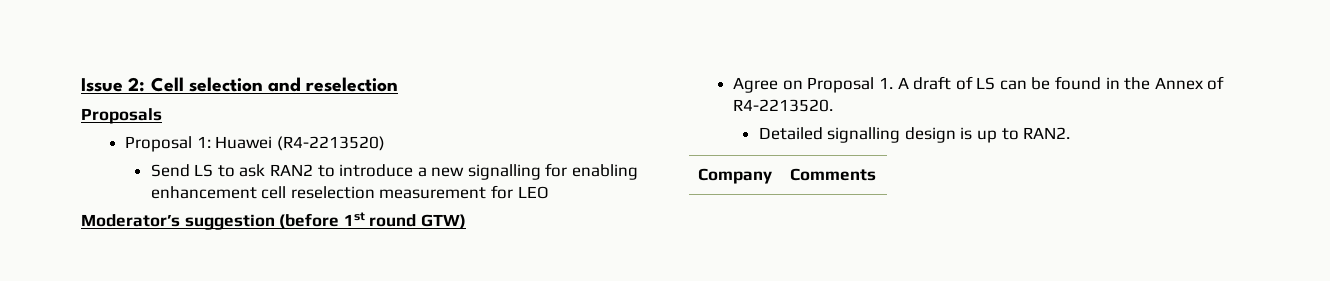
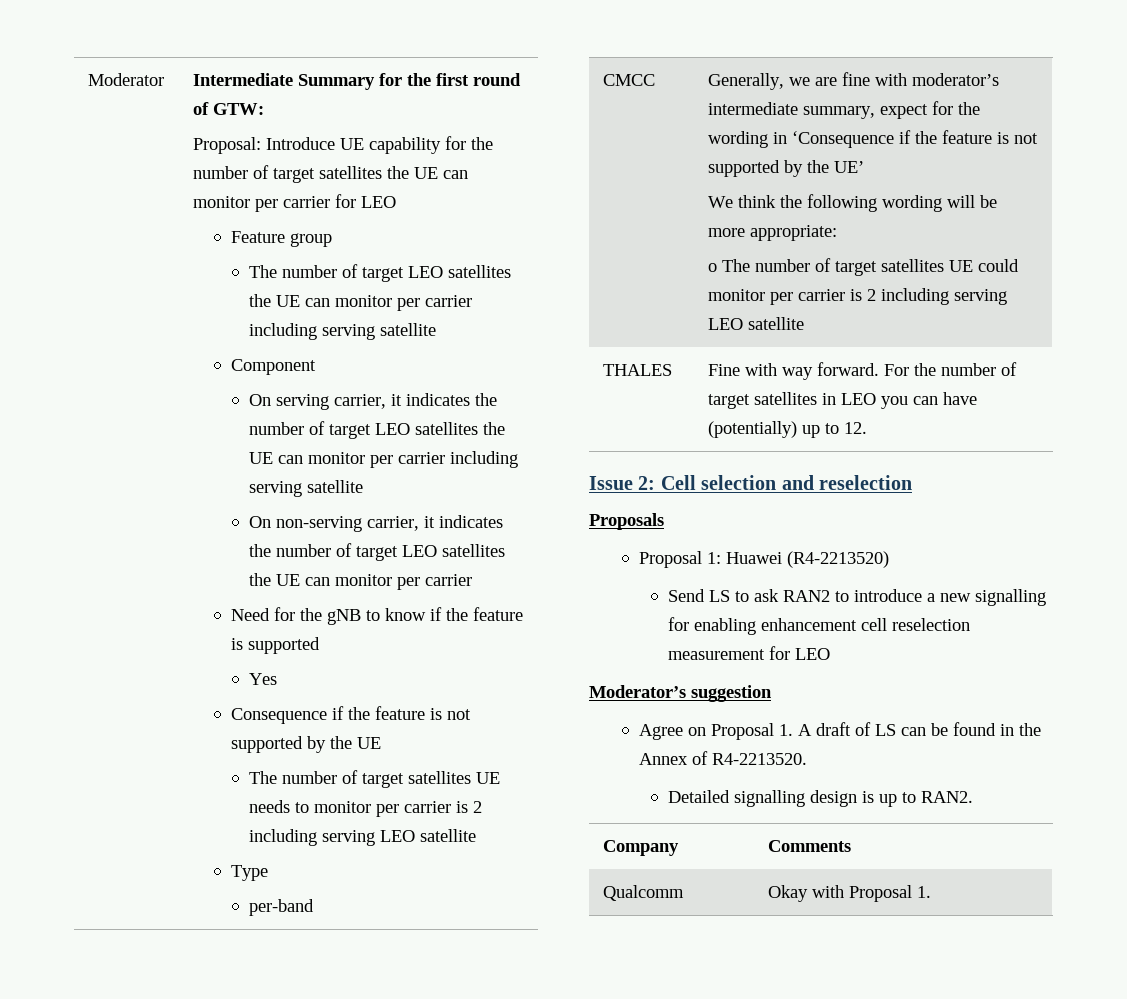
(81, 85) none -> [88,73,165,86] [193,73,522,90] [193,102,265,115] [193,136,494,154] [193,165,469,183] [193,194,397,212] [231,231,333,247] [248,264,511,282] [248,294,472,311] [248,323,436,340] [231,359,317,375] [248,393,497,410] [248,421,505,439] [248,451,518,468] [248,480,363,497] [248,515,503,532] [248,543,505,561] [248,573,472,590] [231,607,524,625] [231,637,321,654] [248,673,277,685] [231,706,472,724] [231,736,382,753] [248,770,500,788] [248,800,482,817] [248,829,476,846] [231,865,269,881] [248,899,314,916] [603,74,656,86] [708,72,1000,90] [708,101,981,119] [708,130,1039,148] [708,160,865,177] [708,194,998,212] [708,225,838,241] [708,258,1020,276] [708,288,1008,305] [708,317,805,330] [603,364,673,376] [708,362,1018,380] [708,392,978,409] [708,421,868,438] Moderator | Intermediate Summary for the first round of GTW: // Proposal: Introduce UE capability for the number of target satellites the UE can monitor per carrier for LEO // Feature group // The number of target LEO satellites the UE can monitor per carrier including serving satellite // Component // On serving carrier, it indicates the number of target LEO satellites the UE can monitor per carrier including serving satellite // On non-serving carrier, it indicates the number of target LEO satellites the UE can monitor per carrier // Need for the gNB to know if the feature is supported // Yes // Consequence if the feature is not supported by the UE // The number of target satellites UE needs to monitor per carrier is 2 including serving LEO satellite // Type // per-band // CMCC | Generally, we are fine with moderator’s intermediate summary, expect for the wording in ‘Consequence if the feature is not supported by the UE’ // We think the following wording will be more appropriate: // o The number of target satellites UE could monitor per carrier is 2 including serving LEO satellite // THALES | Fine with way forward. For the number of target satellites in LEO you can have (potentially) up to 12. //
[279,212,466,229] (before 1st round GTW) -> (772, 693) none
(876, 174) none -> [603,885,685,901] [768,885,932,902] // Qualcomm | Okay with Proposal 1.

